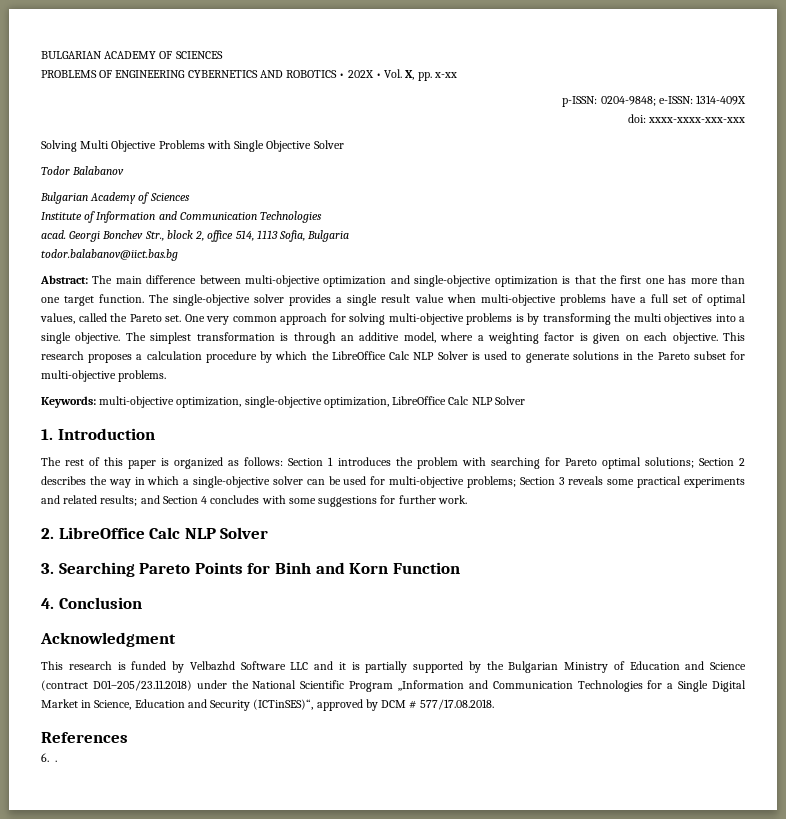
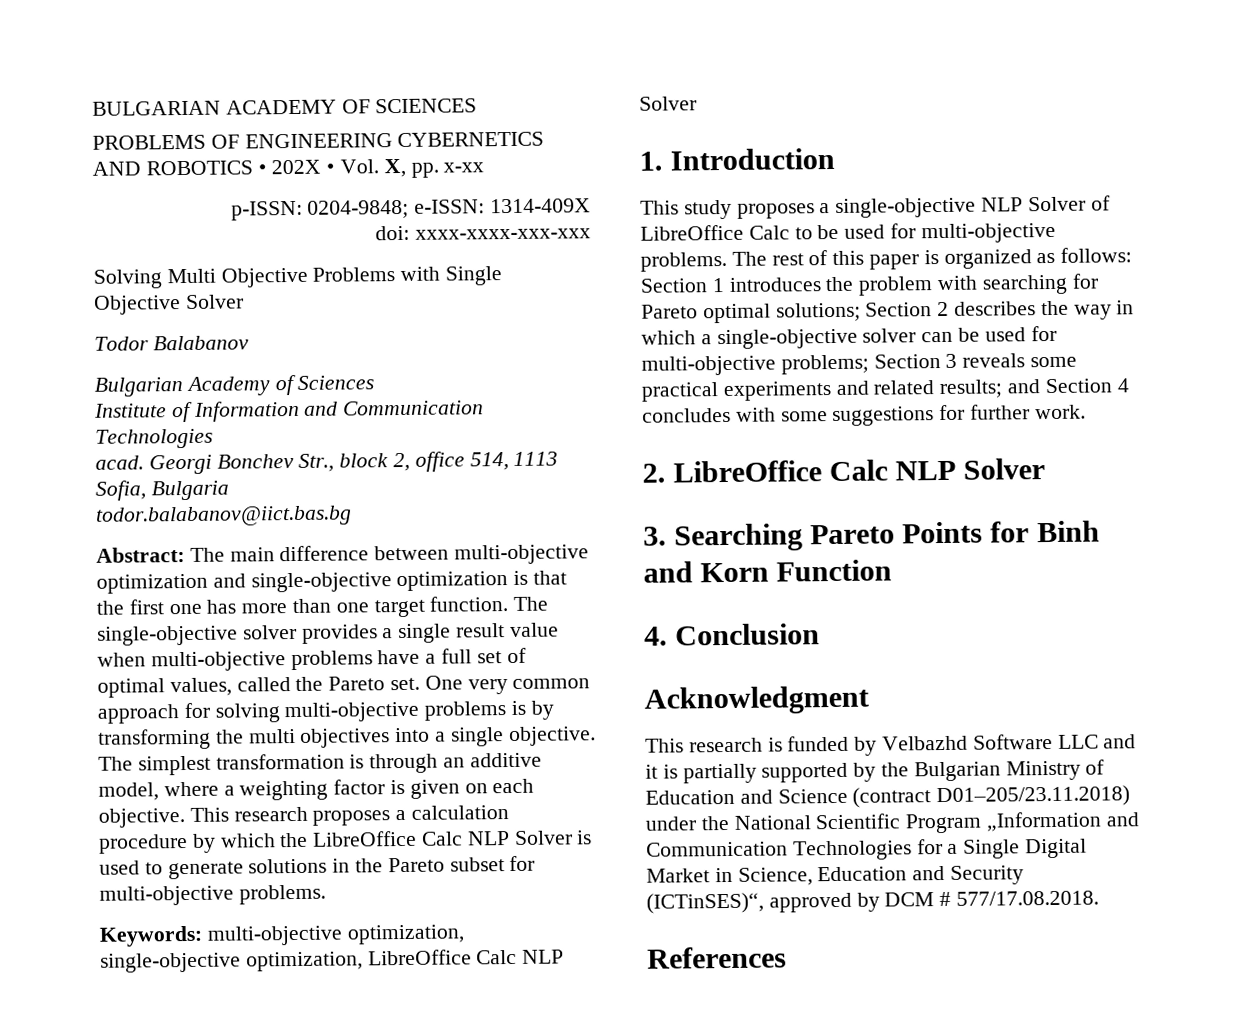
(155, 434) none -> [640,195,1111,220] [640,222,1056,244] [640,251,727,272] This study proposes a single-objective NLP Solver of LibreOffice Calc to be used for multi-objective problems.
[41,753,58,762] // 6. . -> (787, 957) none

